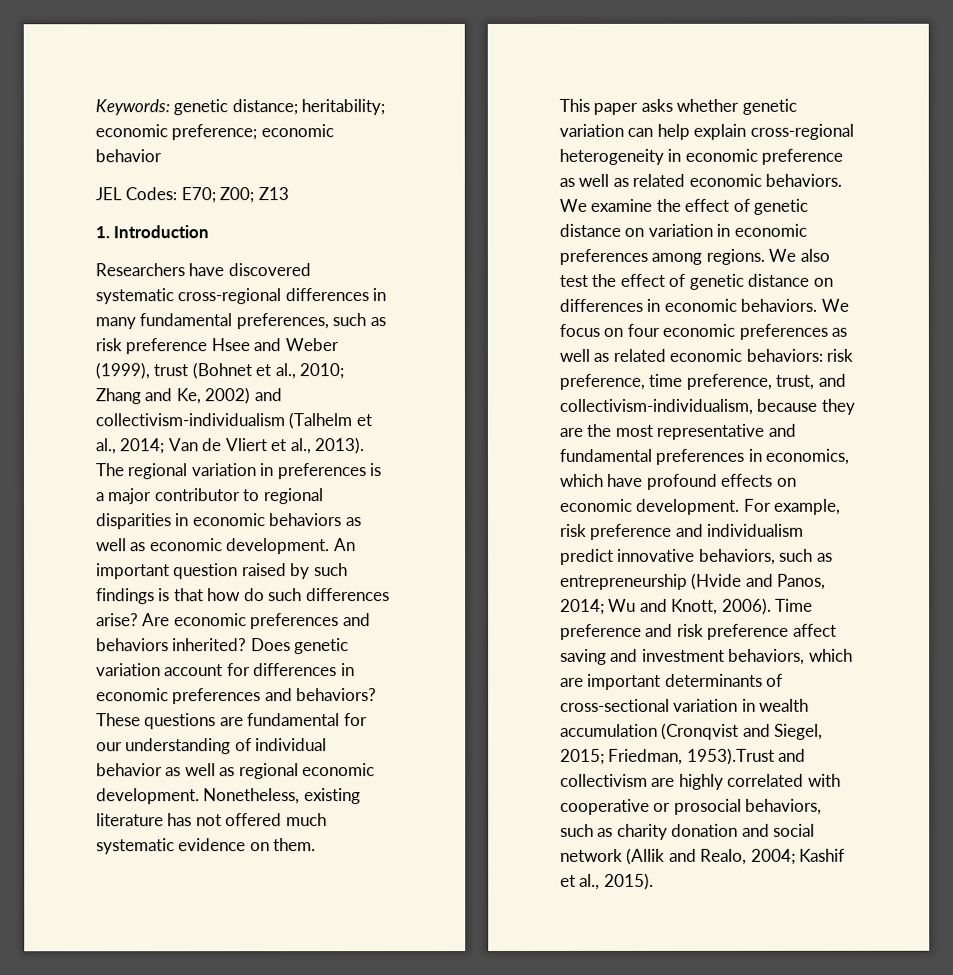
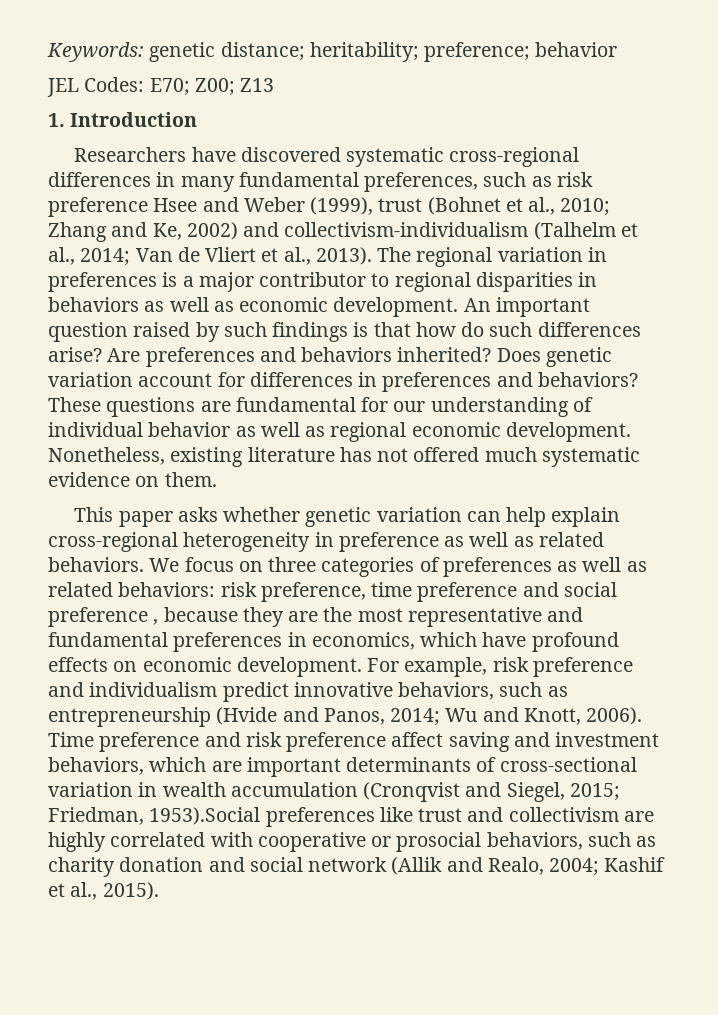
[95,124,334,141] economic preference; economic -> [424,42,531,62] preference;
[192,513,266,527] economic -> (598, 279) none
[173,613,247,627] economic -> (141, 355) none
[96,688,169,702] economic -> (378, 379) none
[684,148,758,162] economic -> (334, 539) none
[688,173,843,187] [559,198,809,215] [559,223,807,237] [559,248,830,265] [559,273,833,290] [559,298,737,312] economic behaviors. We examine the effect of genetic distance on variation in economic preferences among regions. We also test the effect of genetic distance on differences in economic -> (604, 539) none
[626,323,736,337] four economic -> [268,557,440,577] three categories of
[669,348,743,362] economic -> (113, 589) none
[685,373,846,390] [559,398,753,415] preference, trust, and collectivism-individualism, -> [417,582,617,602] [48,607,159,627] preference and social preference ,
[686,747,775,765] 1953).Trust -> [149,807,463,827] 1953).Social preferences like trust

